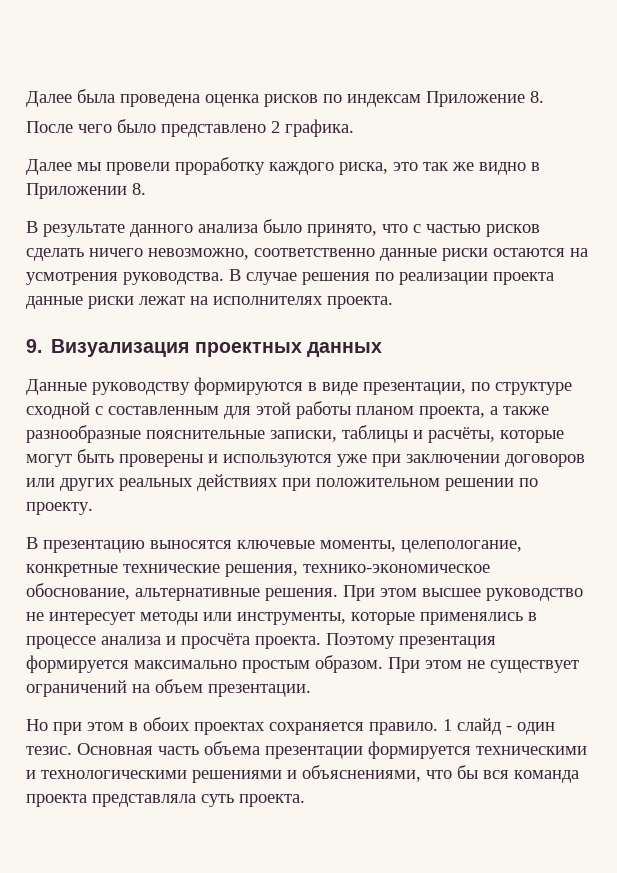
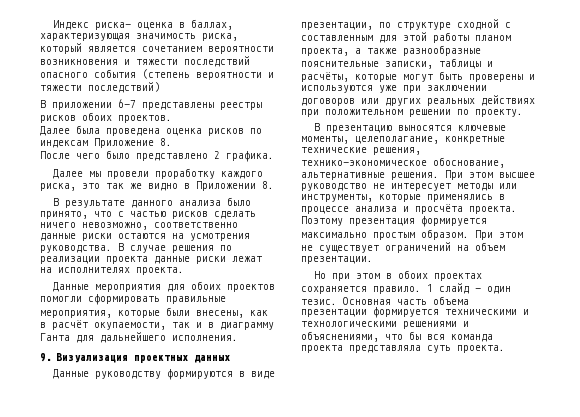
(26, 99) none -> [52,19,233,30] [40,33,238,41] [40,43,274,54] [40,56,250,67] [40,69,274,80] [40,82,160,93] [40,99,262,110] [40,112,172,123] Индекс риска- оценка в баллах, характеризующая значимость риска, который является сочетанием вероятности возникновения и тяжести последствий опасного события (степень вероятности и тяжести последствий) // В приложении 6-7 представлены реестры рисков обоих проектов. //
(393, 302) none -> [52,281,275,292] [40,294,226,305] [40,307,268,318] [40,320,274,330] [40,332,238,343] // Данные мероприятия для обоих проектов помогли сформировать правильные мероприятия, которые были внесены, как в расчёт окупаемости, так и в диаграмму Ганта для дальнейшего исполнения.
[401,540,522,553] целепологание, -> [355,136,439,144] целеполагание,

